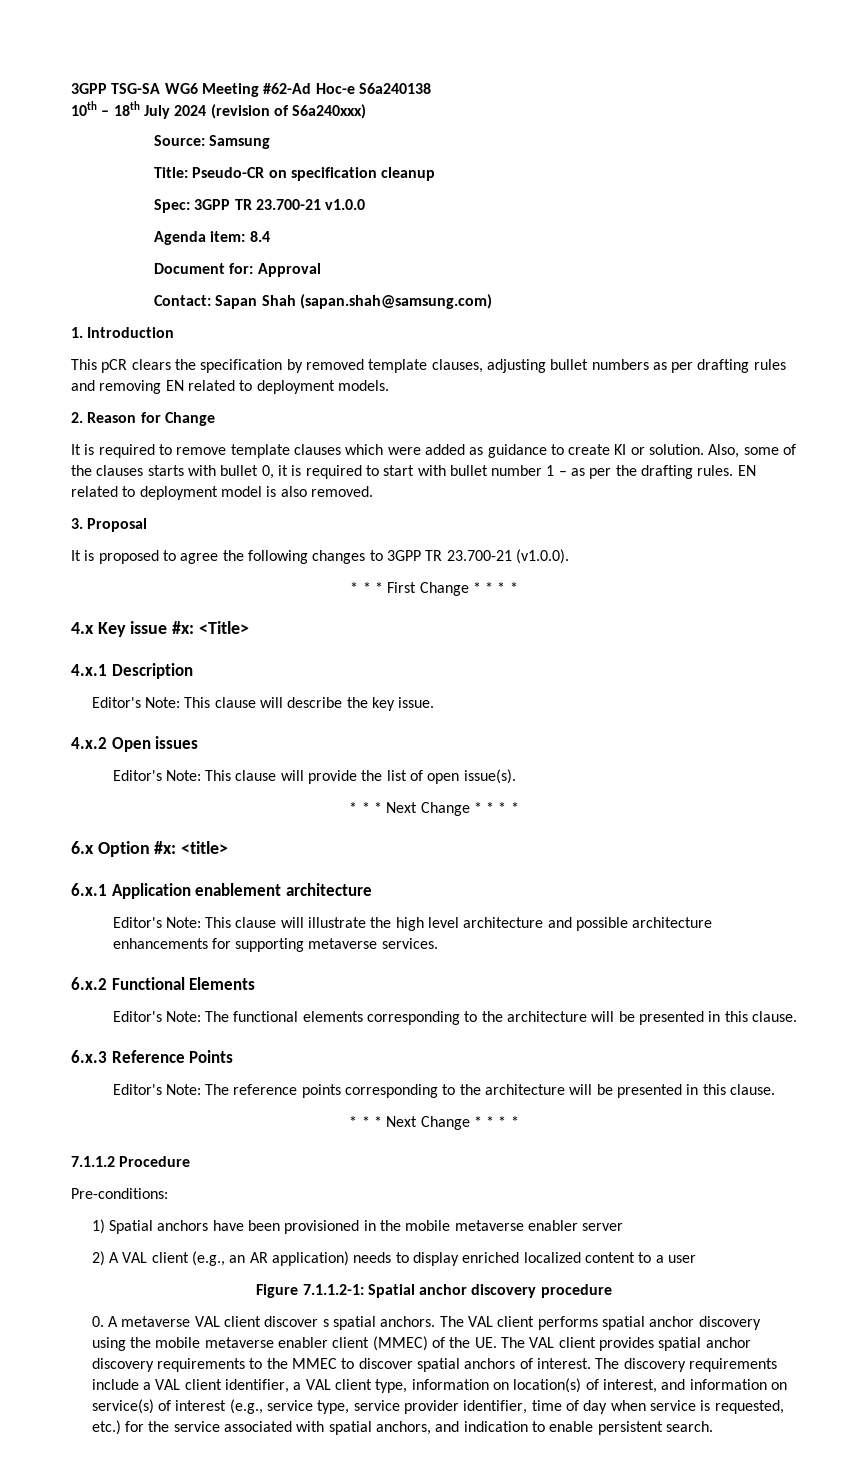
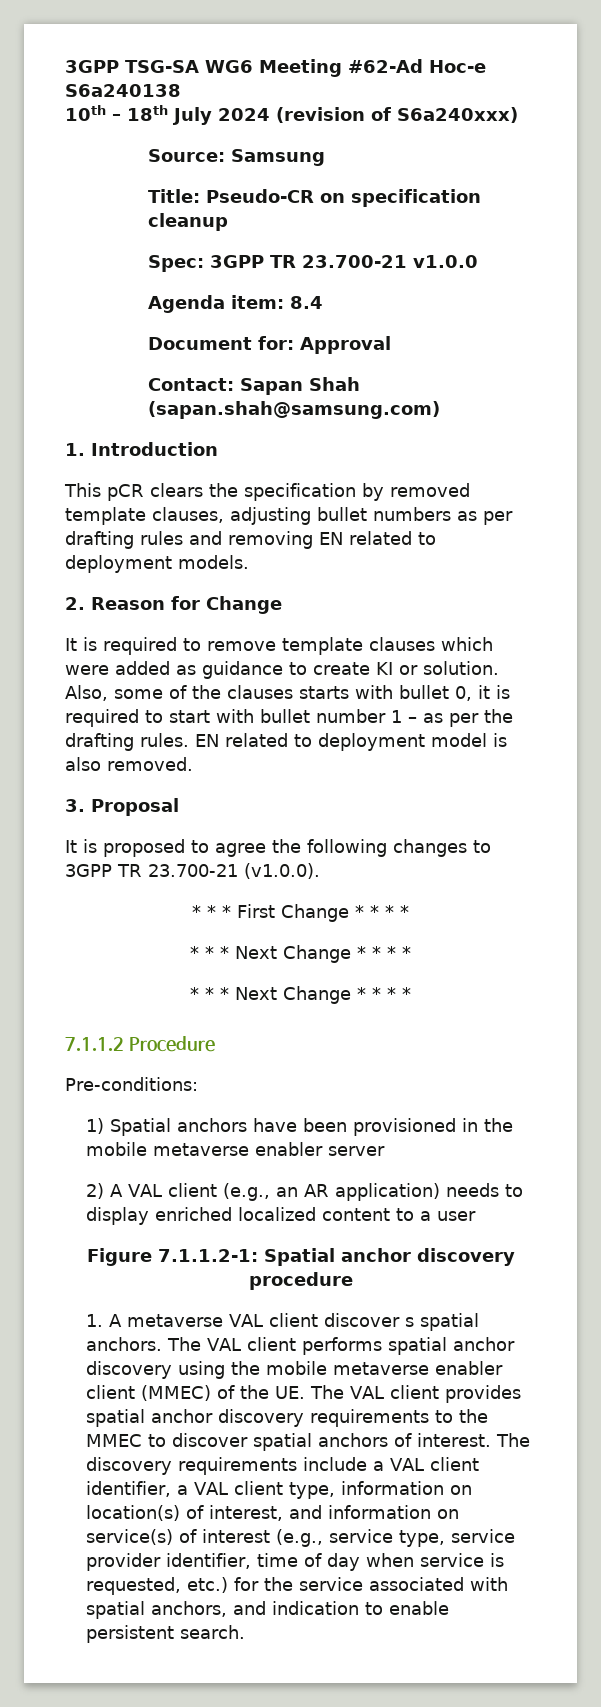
[71,621,249,637] [71,663,193,679] [91,697,435,711] [71,736,199,752] [112,769,516,784] [349,802,519,816] [71,841,229,857] [71,883,372,899] [112,917,713,931] [112,938,438,952] [71,977,256,990] [112,1011,797,1025] [71,1050,234,1063] [112,1084,775,1098] // 4.x Key issue #x: <Title> // 4.x.1 Description // Editor's Note: This clause will describe the key issue. // 4.x.2 Open issues // Editor's Note: This clause will provide the list of open issue(s). // * * * Next Change * * * * // 6.x Option #x: <title> // 6.x.1 Application enablement architecture // Editor's Note: This clause will illustrate the high level architecture and possible architecture enhancements for supporting metaverse services. // 6.x.2 Functional Elements // Editor's Note: The functional elements corresponding to the architecture will be presented in this clause. // 6.x.3 Reference Points // Editor's Note: The reference points corresponding to the architecture will be presented in this clause. -> [190,945,411,963] // * * * Next Change * * * *
[91,1316,104,1327] 0. -> [85,1314,103,1327] 1.

